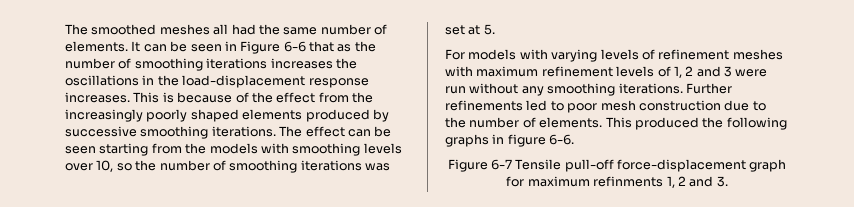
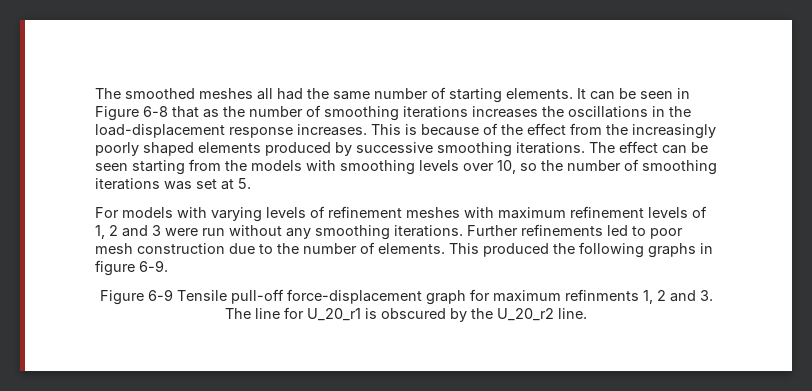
(387, 29) none -> [449,88,502,103] starting
[283,41,306,52] 6-6 -> [143,106,168,117] 6-8
[549,134,575,145] [447,159,512,172] 6-6. // Figure 6-7 -> [139,260,168,272] [99,289,173,305] 6-9. // Figure 6-9
(728, 181) none -> [225,307,587,322] The line for U_20_r1 is obscured by the U_20_r2 line.

